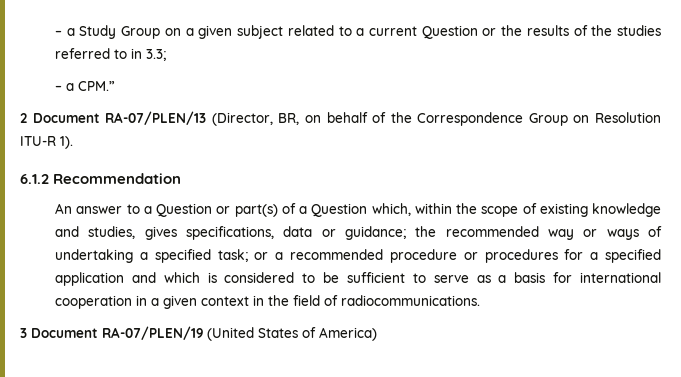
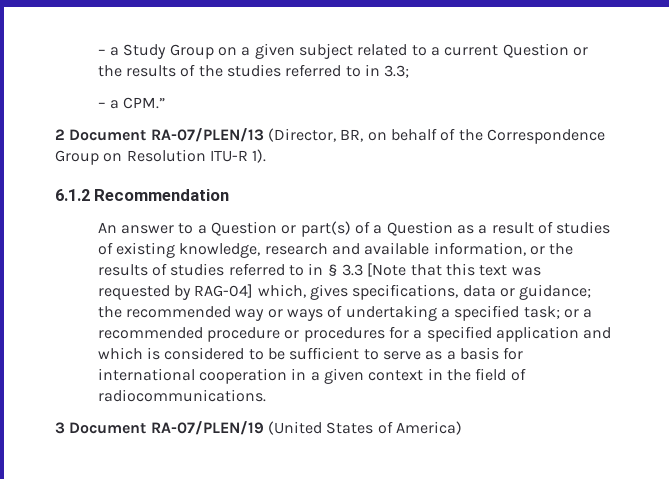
[371,203,661,217] [55,226,136,239] which, within the scope of existing knowledge and studies, -> [457,221,611,234] [97,242,574,258] [97,263,541,277] [97,284,306,300] as a result of studies of existing knowledge, research and available information, or the results of studies referred to in § 3.3 [Note that this text was requested by RAG-04] which,

